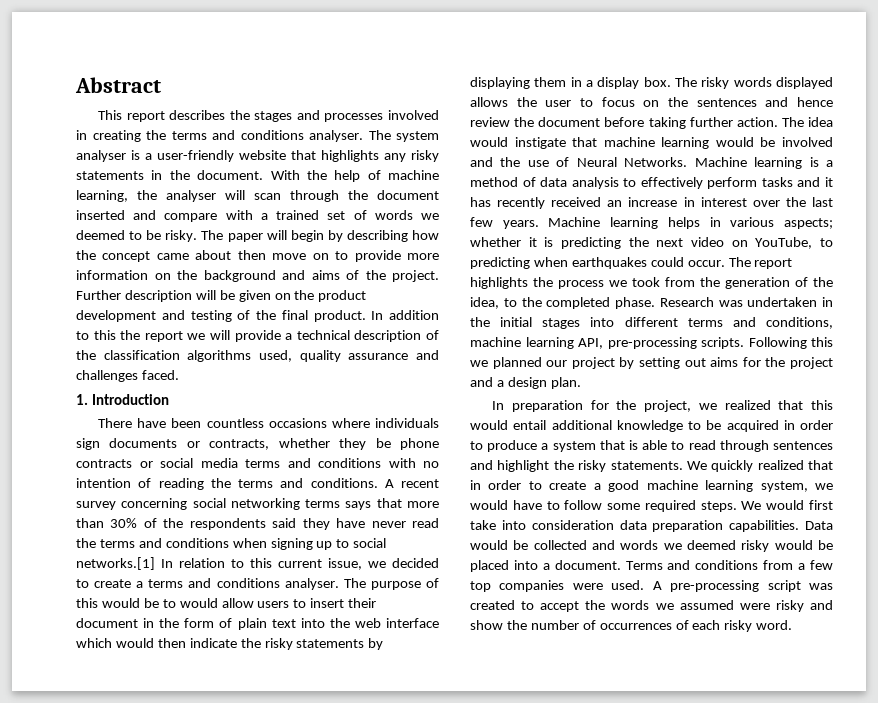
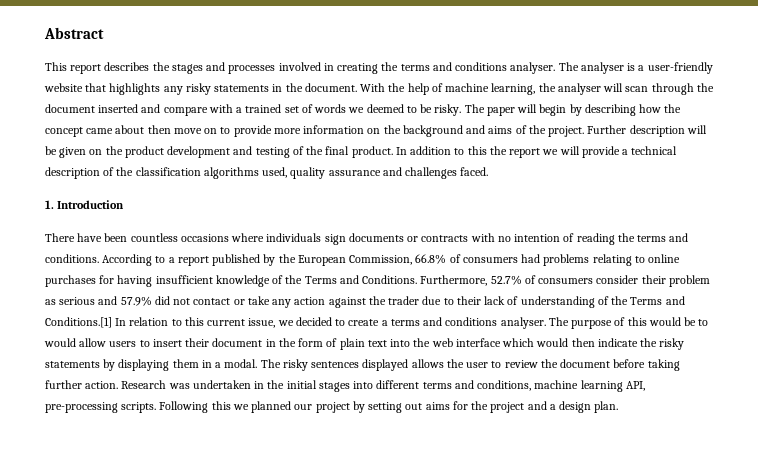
[396,131,439,142] system -> (579, 66) none
[209,438,440,450] [76,458,381,468] contracts, whether they be phone contracts or social media terms and conditions -> [421,235,469,242] contracts
[384,479,439,488] [76,498,439,510] [76,518,440,530] [76,538,387,550] [76,557,155,570] A recent survey concerning social networking terms says that more than 30% of the respondents said they have never read the terms and conditions when signing up to social networks.[1] -> [102,254,681,266] [45,275,710,287] [45,296,685,308] [45,317,112,328] According to a report published by the European Commission, 66.8% of consumers had problems relating to online purchases for having insufficient knowledge of the Terms and Conditions. Furthermore, 52.7% of consumers consider their problem as serious and 57.9% did not contact or take any action against the trader due to their lack of understanding of the Terms and Conditions.[1]
[597,77,671,89] display box. -> [224,359,258,368] modal.
[733,77,772,87] words -> [311,361,360,368] sentences
[601,97,833,107] focus on the sentences and hence -> (502, 364) none
[781,117,833,127] [470,137,833,149] [470,157,833,169] [470,177,833,189] [470,197,833,209] [470,217,833,229] [470,237,833,249] [470,257,793,269] [470,277,833,289] [470,297,655,309] The idea would instigate that machine learning would be involved and the use of Neural Networks. Machine learning is a method of data analysis to effectively perform tasks and it has recently received an increase in interest over the last few years. Machine learning helps in various aspects; whether it is predicting the next video on YouTube, to predicting when earthquakes could occur. The report highlights the process we took from the generation of the idea, to the completed phase. -> (119, 385) none
[492,400,833,412] [470,420,833,432] [470,440,833,452] [470,460,833,472] [470,480,833,492] [470,500,833,512] [470,520,833,532] [470,540,833,552] [470,560,833,572] [470,580,833,592] [470,600,833,612] [470,620,793,632] // In preparation for the project, we realized that this would entail additional knowledge to be acquired in order to produce a system that is able to read through sentences and highlight the risky statements. We quickly realized that in order to create a good machine learning system, we would have to follow some required steps. We would first take into consideration data preparation capabilities. Data would be collected and words we deemed risky would be placed into a document. Terms and conditions from a few top companies were used. A pre-processing script was created to accept the words we assumed were risky and show the number of occurrences of each risky word. -> (619, 407) none

